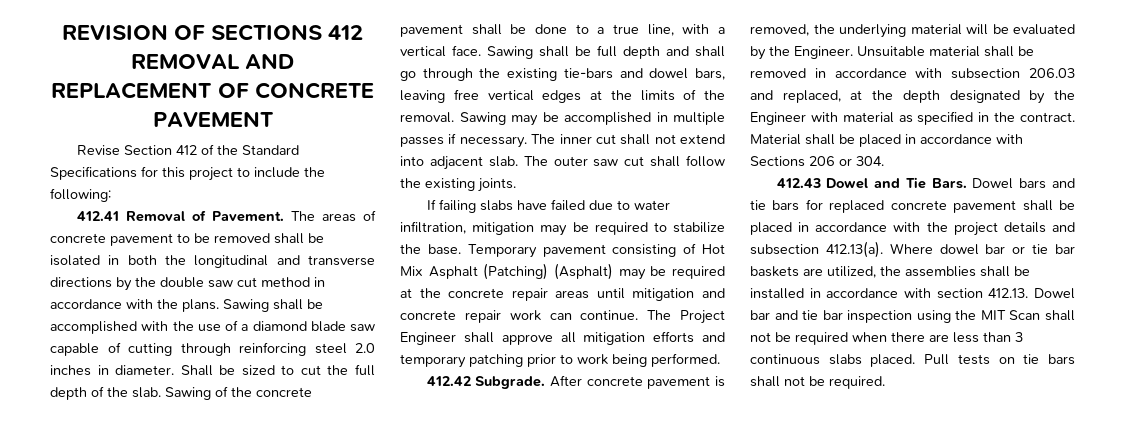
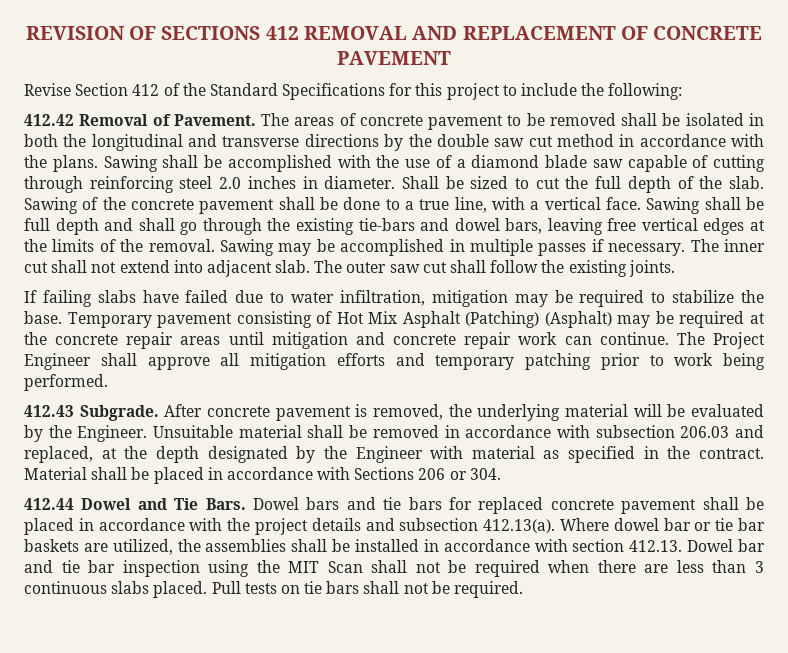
[76,211,119,221] 412.41 -> [24,114,74,126] 412.42
[426,376,471,386] 412.42 -> [24,405,74,417] 412.43
[776,178,821,188] 412.43 -> [24,498,74,510] 412.44

